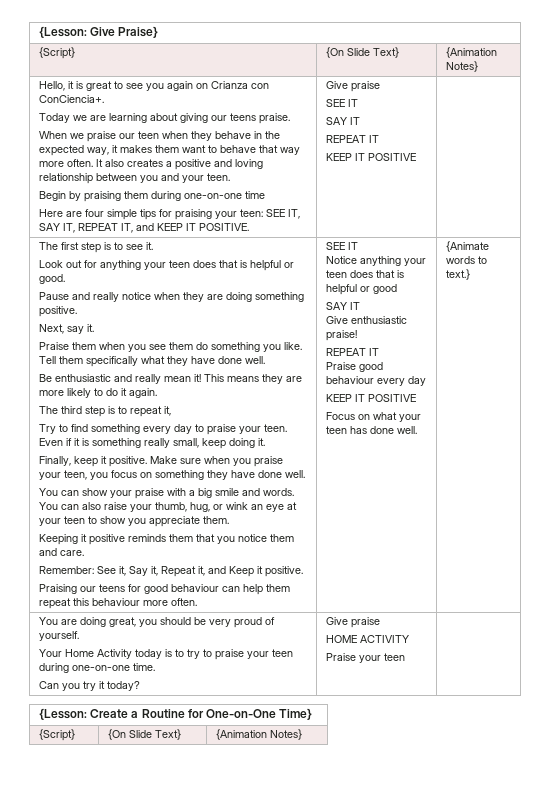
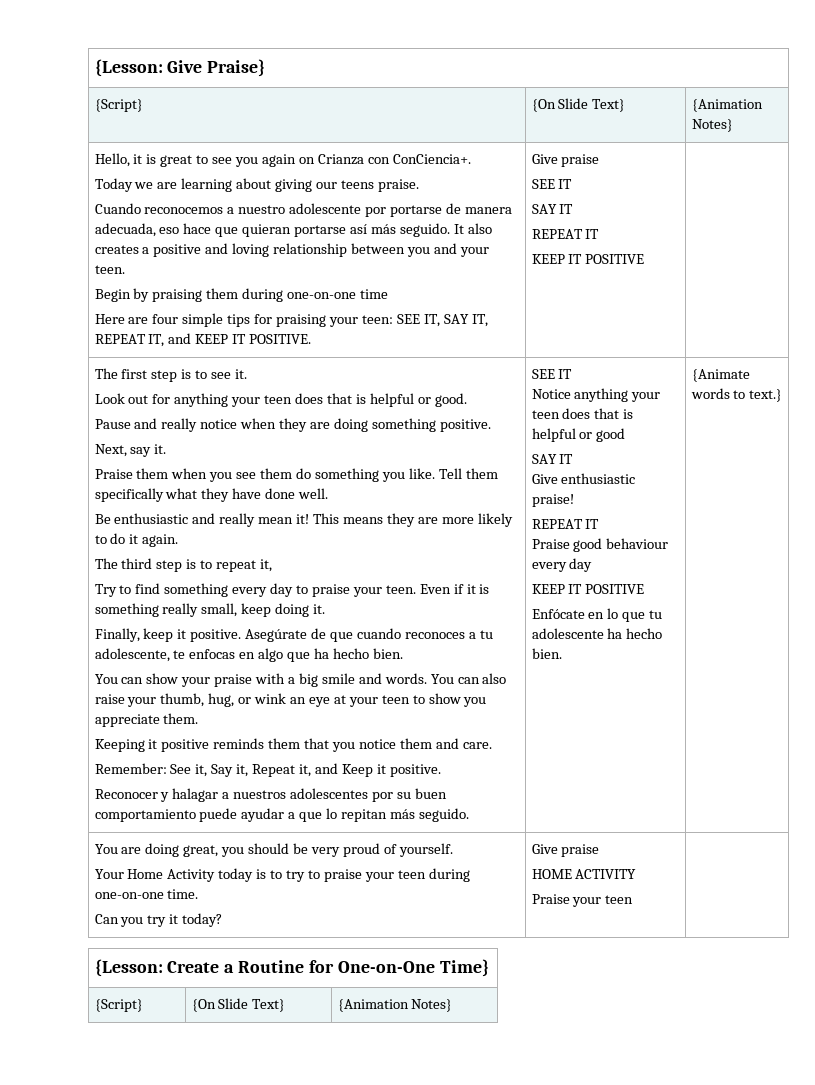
[38,131,280,142] [38,145,300,156] [38,159,93,167] When we praise our teen when they behave in the expected way, it makes them want to behave that way more often. -> [94,203,512,217] [94,223,450,237] Cuando reconocemos a nuestro adolescente por portarse de manera adecuada, eso hace que quieran portarse así más seguido.
[149,456,283,467] [38,470,305,480] Make sure when you praise your teen, you focus on something they have done well. -> [245,628,493,642] [94,648,403,662] Asegúrate de que cuando reconoces a tu adolescente, te enfocas en algo que ha hecho bien.
[38,584,290,595] [38,598,197,609] Praising our teens for good behaviour can help them repeat this behaviour more often. -> [94,788,447,802] [94,808,469,822] Reconocer y halagar a nuestros adolescentes por su buen comportamiento puede ayudar a que lo repitan más seguido.
[325,412,421,422] [325,426,417,434] Focus on what your teen has done well. -> [531,608,663,622] [531,628,663,639] [531,648,562,659] Enfócate en lo que tu adolescente ha hecho bien.

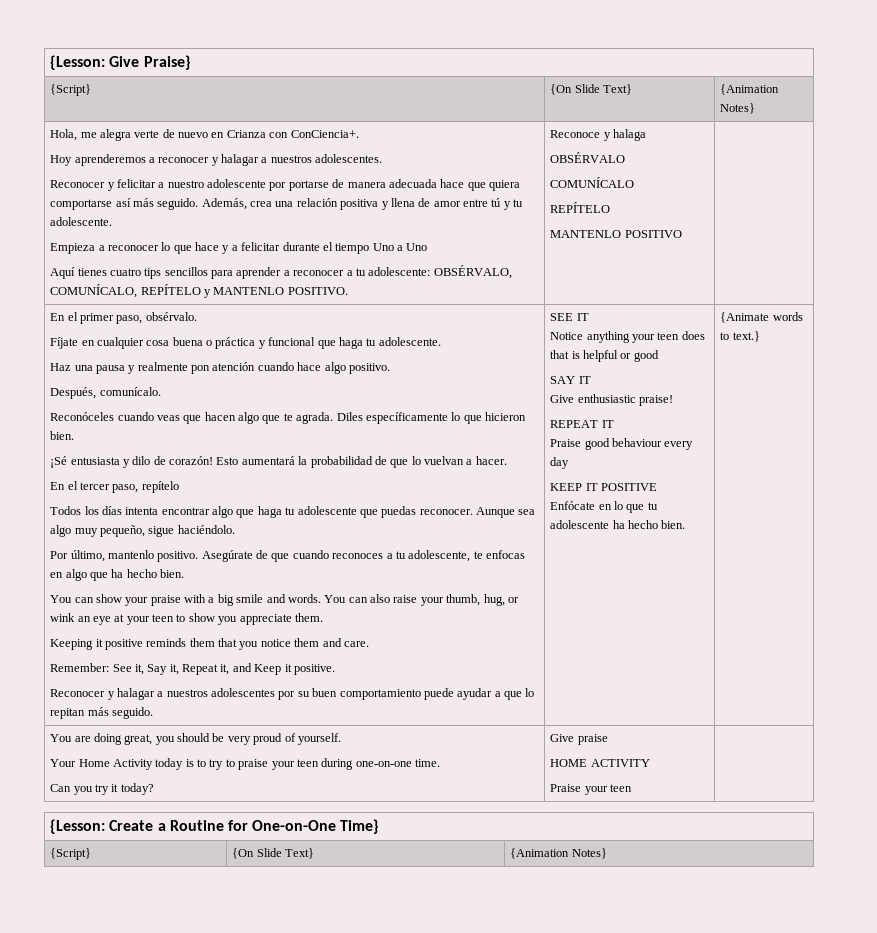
[94,153,471,167] [94,178,419,192] [94,203,224,214] Hello, it is great to see you again on Crianza con ConCiencia+. // Today we are learning about giving our teens praise. // Cuando reconocemos -> [50,129,359,141] [50,154,383,166] [50,179,156,191] Hola, me alegra verte de nuevo en Crianza con ConCiencia+. // Hoy aprenderemos a reconocer y halagar a nuestros adolescentes. // Reconocer y felicitar
[94,223,492,237] [94,243,489,257] [94,265,125,274] [94,288,389,302] [94,313,488,327] [94,333,312,347] [531,154,600,167] [531,179,573,189] [531,204,574,214] [531,229,600,239] [531,254,645,264] [94,368,248,382] [94,393,467,407] [94,418,491,432] [94,444,167,457] [94,468,498,482] [94,488,329,502] [94,513,513,527] [94,533,179,547] [94,558,273,572] [94,583,490,597] [94,603,326,617] [94,628,242,642] adecuada, eso hace que quieran portarse así más seguido. It also creates a positive and loving relationship between you and your teen. // Begin by praising them during one-on-one time // Here are four simple tips for praising your teen: SEE IT, SAY IT, REPEAT IT, and KEEP IT POSITIVE. | Give praise // SEE IT // SAY IT // REPEAT IT // KEEP IT POSITIVE | // The first step is to see it. // Look out for anything your teen does that is helpful or good. // Pause and really notice when they are doing something positive. // Next, say it. // Praise them when you see them do something you like. Tell them specifically what they have done well. // Be enthusiastic and really mean it! This means they are more likely to do it again. // The third step is to repeat it, // Try to find something every day to praise your teen. Even if it is something really small, keep doing it. // Finally, keep it positive. -> [388,179,521,191] [50,198,524,210] [50,217,113,226] [50,242,428,254] [50,265,512,279] [50,284,348,298] [550,129,646,141] [550,152,626,163] [550,177,635,188] [550,202,611,213] [550,230,682,238] [50,312,197,324] [50,337,441,349] [50,362,390,374] [50,387,161,399] [50,412,527,424] [50,431,75,440] [50,456,507,468] [50,481,179,493] [50,506,536,518] [50,525,235,537] [50,550,199,562] adecuada hace que quiera comportarse así más seguido. Además, crea una relación positiva y llena de amor entre tú y tu adolescente. // Empieza a reconocer lo que hace y a felicitar durante el tiempo Uno a Uno // Aquí tienes cuatro tips sencillos para aprender a reconocer a tu adolescente: OBSÉRVALO, COMUNÍCALO, REPÍTELO y MANTENLO POSITIVO. | Reconoce y halaga // OBSÉRVALO // COMUNÍCALO // REPÍTELO // MANTENLO POSITIVO | // En el primer paso, obsérvalo. // Fíjate en cualquier cosa buena o práctica y funcional que haga tu adolescente. // Haz una pausa y realmente pon atención cuando hace algo positivo. // Después, comunícalo. // Reconóceles cuando veas que hacen algo que te agrada. Diles específicamente lo que hicieron bien. // ¡Sé entusiasta y dilo de corazón! Esto aumentará la probabilidad de que lo vuelvan a hacer. // En el tercer paso, repítelo // Todos los días intenta encontrar algo que haga tu adolescente que puedas reconocer. Aunque sea algo muy pequeño, sigue haciéndolo. // Por último, mantenlo positivo.

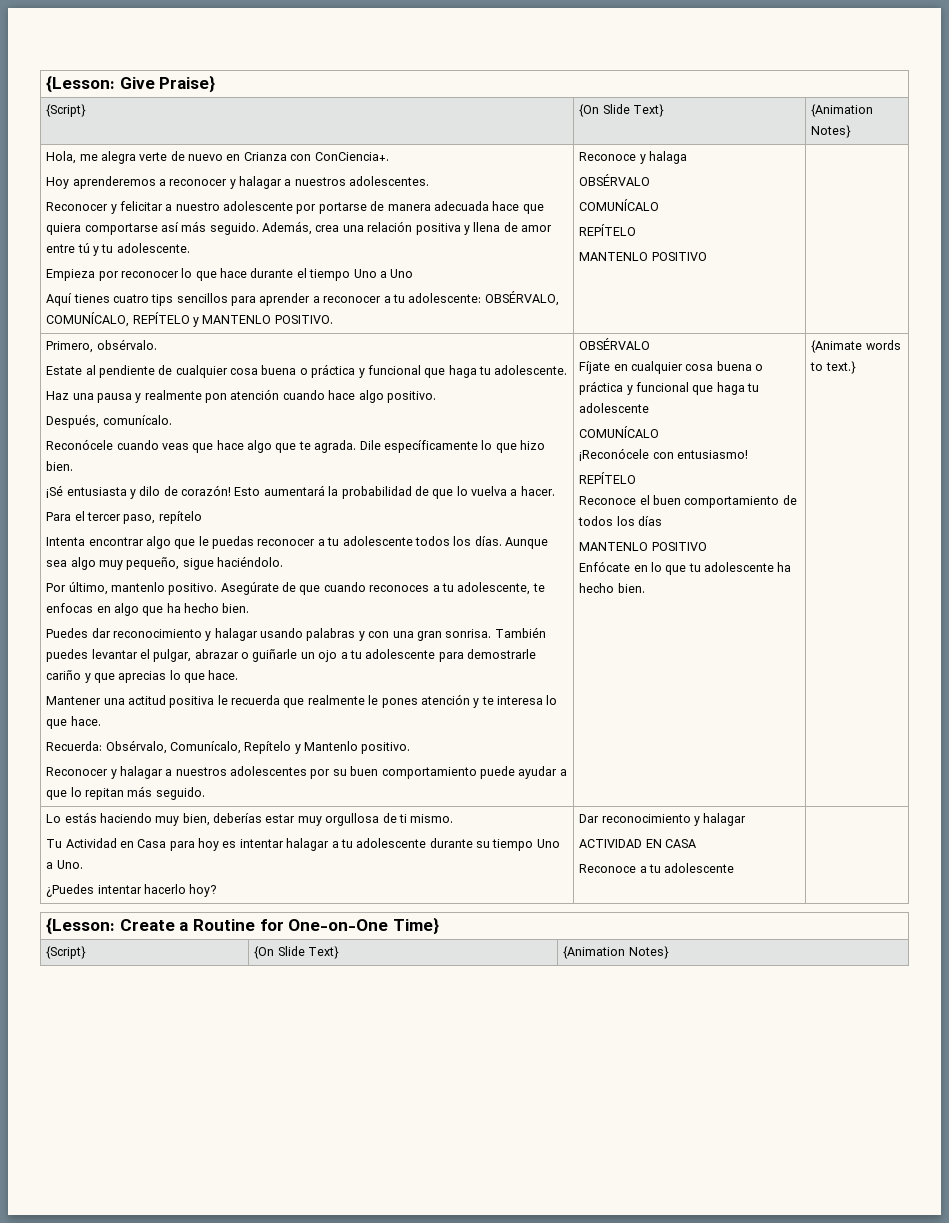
[98,245,105,251] a -> [98,271,119,281] por
[222,242,281,254] y a felicitar -> (248, 273) none
[50,312,197,324] [50,337,95,349] En el primer paso, obsérvalo. // Fíjate en -> [46,339,157,353] [46,365,173,378] Primero, obsérvalo. // Estate al pendiente de
[50,412,115,421] Reconóceles -> [46,439,114,450] Reconócele
[204,412,236,421] hacen -> [216,440,244,450] hace
[336,412,363,421] Diles -> [359,440,381,450] Dile
[485,412,527,421] hicieron -> [520,440,546,450] hizo
[424,456,465,465] vuelvan -> [471,486,508,496] vuelva
[50,482,66,490] En -> [46,512,72,521] Para
[50,506,473,518] Todos los días intenta encontrar algo que haga tu adolescente que puedas reconocer. -> [46,536,502,549] Intenta encontrar algo que le puedas reconocer a tu adolescente todos los días.
[50,594,519,606] [50,613,323,625] [50,638,369,650] [50,663,335,675] You can show your praise with a big smile and words. You can also raise your thumb, hug, or wink an eye at your teen to show you appreciate them. // Keeping it positive reminds them that you notice them and care. // Remember: See it, Say it, Repeat it, and Keep it positive. -> [46,627,546,641] [46,649,537,662] [46,670,239,683] [46,694,558,708] [46,716,101,729] [46,740,411,754] Puedes dar reconocimiento y halagar usando palabras y con una gran sonrisa. También puedes levantar el pulgar, abrazar o guiñarle un ojo a tu adolescente para demostrarle cariño y que aprecias lo que hace. // Mantener una actitud positiva le recuerda que realmente le pones atención y te interesa lo que hace. // Recuerda: Obsérvalo, Comunícalo, Repítelo y Mantenlo positivo.
[550,313,589,321] [550,331,705,343] [550,350,659,362] [550,376,591,384] [550,394,673,406] [550,420,614,428] [550,438,694,450] [550,457,570,469] [550,483,657,491] SEE IT // Notice anything your teen does that is helpful or good // SAY IT // Give enthusiastic praise! // REPEAT IT // Praise good behaviour every day // KEEP IT POSITIVE -> [579,338,651,350] [579,361,764,374] [579,381,760,395] [579,403,650,413] [579,426,660,438] [579,448,748,461] [579,472,637,484] [579,495,797,508] [578,516,662,526] [579,542,707,551] OBSÉRVALO // Fíjate en cualquier cosa buena o práctica y funcional que haga tu adolescente // COMUNÍCALO // ¡Reconócele con entusiasmo! // REPÍTELO // Reconoce el buen comportamiento de todos los días // MANTENLO POSITIVO
[50,733,341,745] [50,758,441,770] [50,783,154,795] [550,734,608,745] [550,759,650,767] [550,784,632,795] You are doing great, you should be very proud of yourself. // Your Home Activity today is to try to praise your teen during one-on-one time. // Can you try it today? | Give praise // HOME ACTIVITY // Praise your teen -> [46,812,454,826] [46,838,560,851] [46,860,83,869] [46,884,217,897] [579,813,747,826] [579,839,696,848] [579,863,735,873] Lo estás haciendo muy bien, deberías estar muy orgullosa de ti mismo. // Tu Actividad en Casa para hoy es intentar halagar a tu adolescente durante su tiempo Uno a Uno. // ¿Puedes intentar hacerlo hoy? | Dar reconocimiento y halagar // ACTIVIDAD EN CASA // Reconoce a tu adolescente

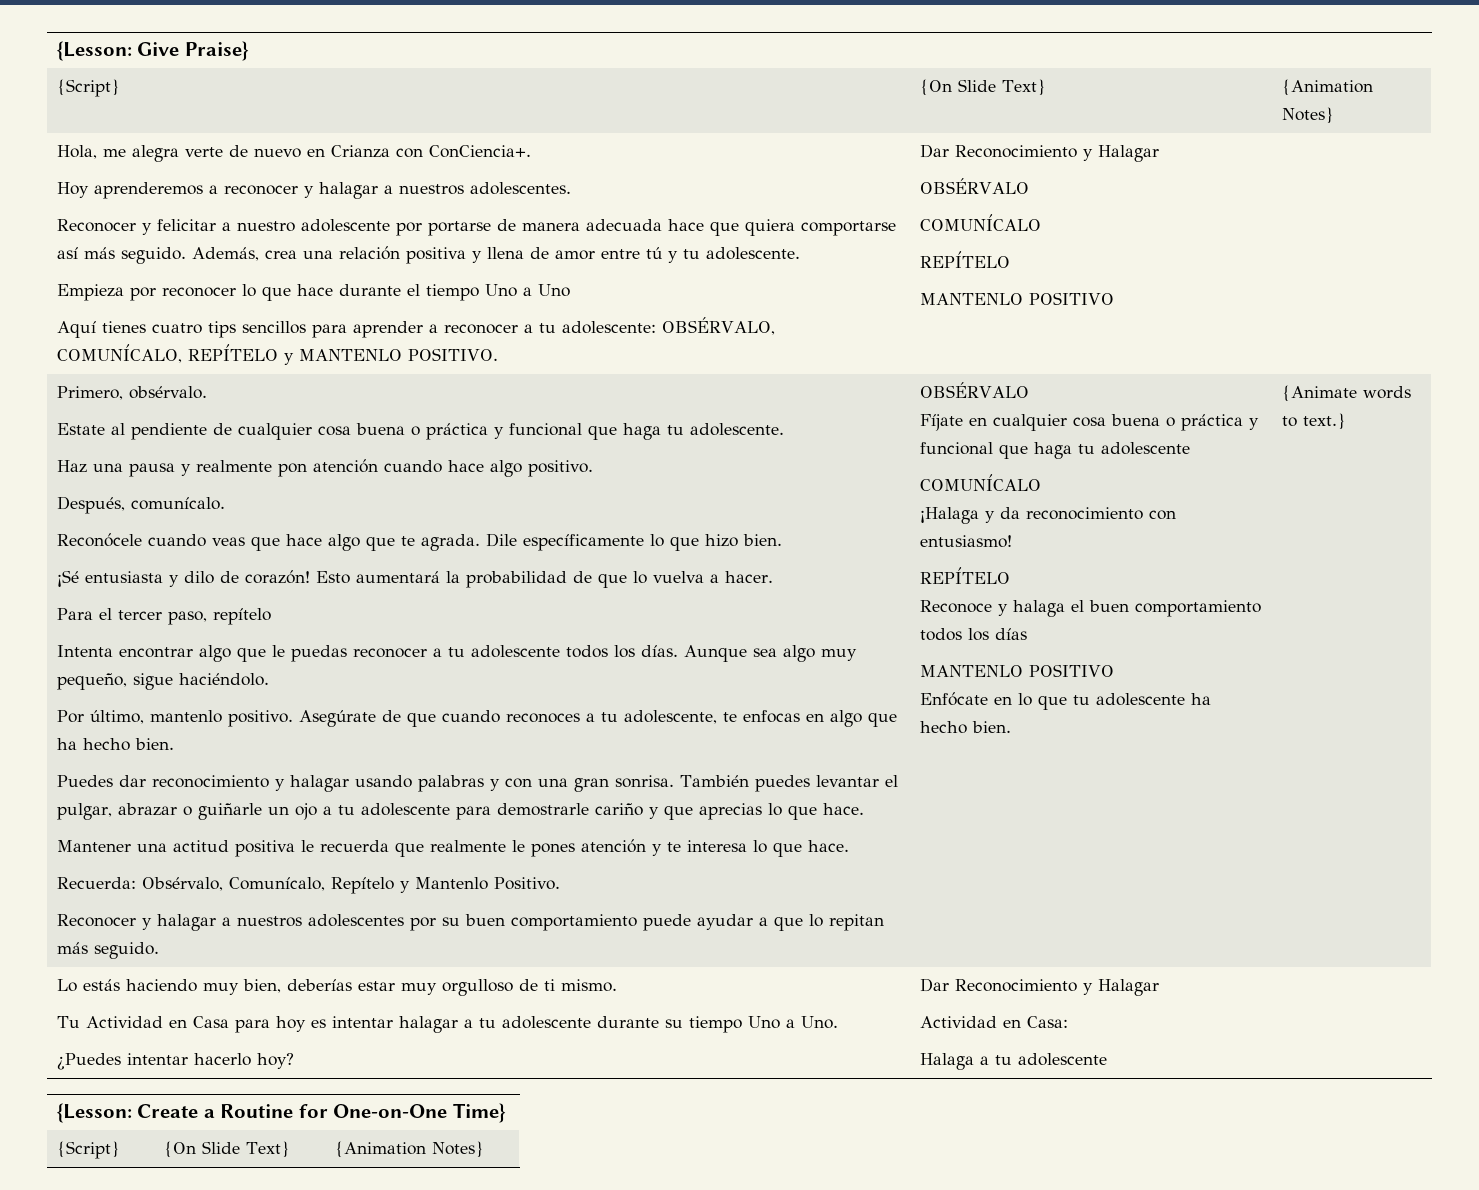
[579,151,687,164] Reconoce y halaga -> [919,144,1159,162] Dar Reconocimiento y Halagar
[361,742,411,754] positivo. -> [493,877,560,890] Positivo.
[579,448,650,461] ¡Reconócele -> [919,507,1143,524] ¡Halaga y da reconocimiento
(637, 500) none -> [997,600,1065,617] y halaga
[782,495,797,505] de -> (1261, 608) none
[325,813,380,826] orgullosa -> [441,979,513,996] orgulloso
[601,813,747,826] [579,839,696,848] [579,864,637,873] reconocimiento y halagar // ACTIVIDAD EN CASA // Reconoce -> [954,979,1159,996] [919,1016,1068,1028] [919,1053,974,1070] Reconocimiento y Halagar // Actividad en Casa: // Halaga

